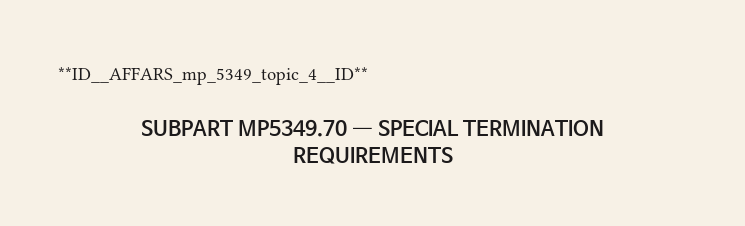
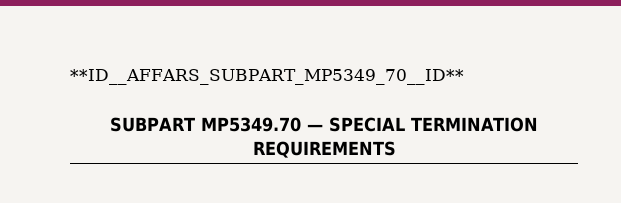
[58,67,368,85] **ID__AFFARS_mp_5349_topic_4__ID** -> [70,69,464,85] **ID__AFFARS_SUBPART_MP5349_70__ID**

